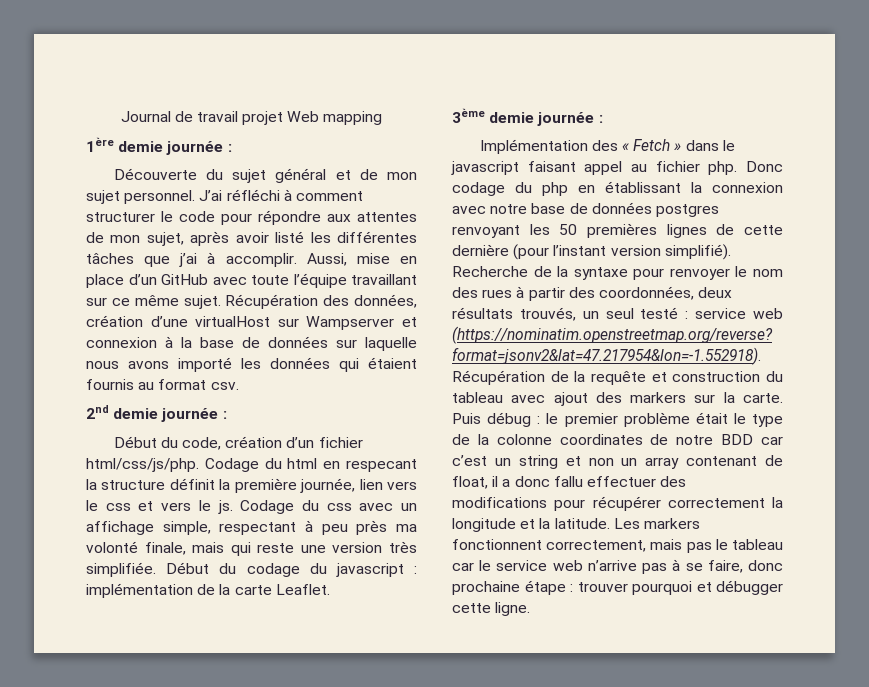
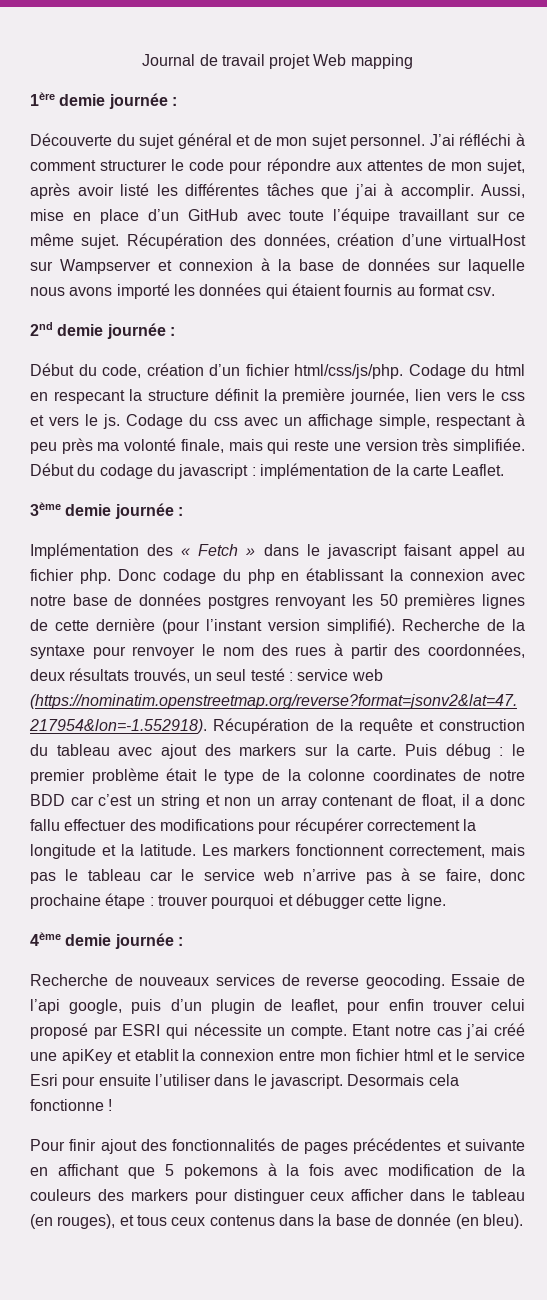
(531, 609) none -> [30,932,183,949] [30,974,525,989] [30,999,525,1014] [30,1023,525,1039] [30,1049,525,1064] [30,1074,459,1089] [30,1099,113,1111] [30,1138,525,1154] [30,1163,526,1179] [30,1189,526,1204] [30,1213,523,1229] // 4ème demie journée : // Recherche de nouveaux services de reverse geocoding. Essaie de l’api google, puis d’un plugin de leaflet, pour enfin trouver celui proposé par ESRI qui nécessite un compte. Etant notre cas j’ai créé une apiKey et etablit la connexion entre mon fichier html et le service Esri pour ensuite l’utiliser dans le javascript. Desormais cela fonctionne ! // Pour finir ajout des fonctionnalités de pages précédentes et suivante en affichant que 5 pokemons à la fois avec modification de la couleurs des markers pour distinguer ceux afficher dans le tableau (en rouges), et tous ceux contenus dans la base de donnée (en bleu).

